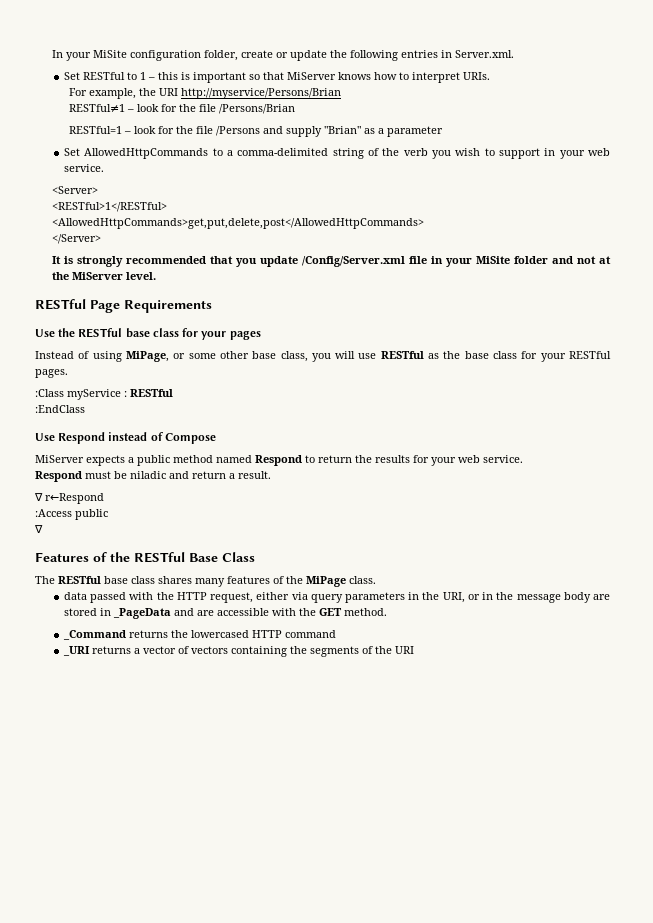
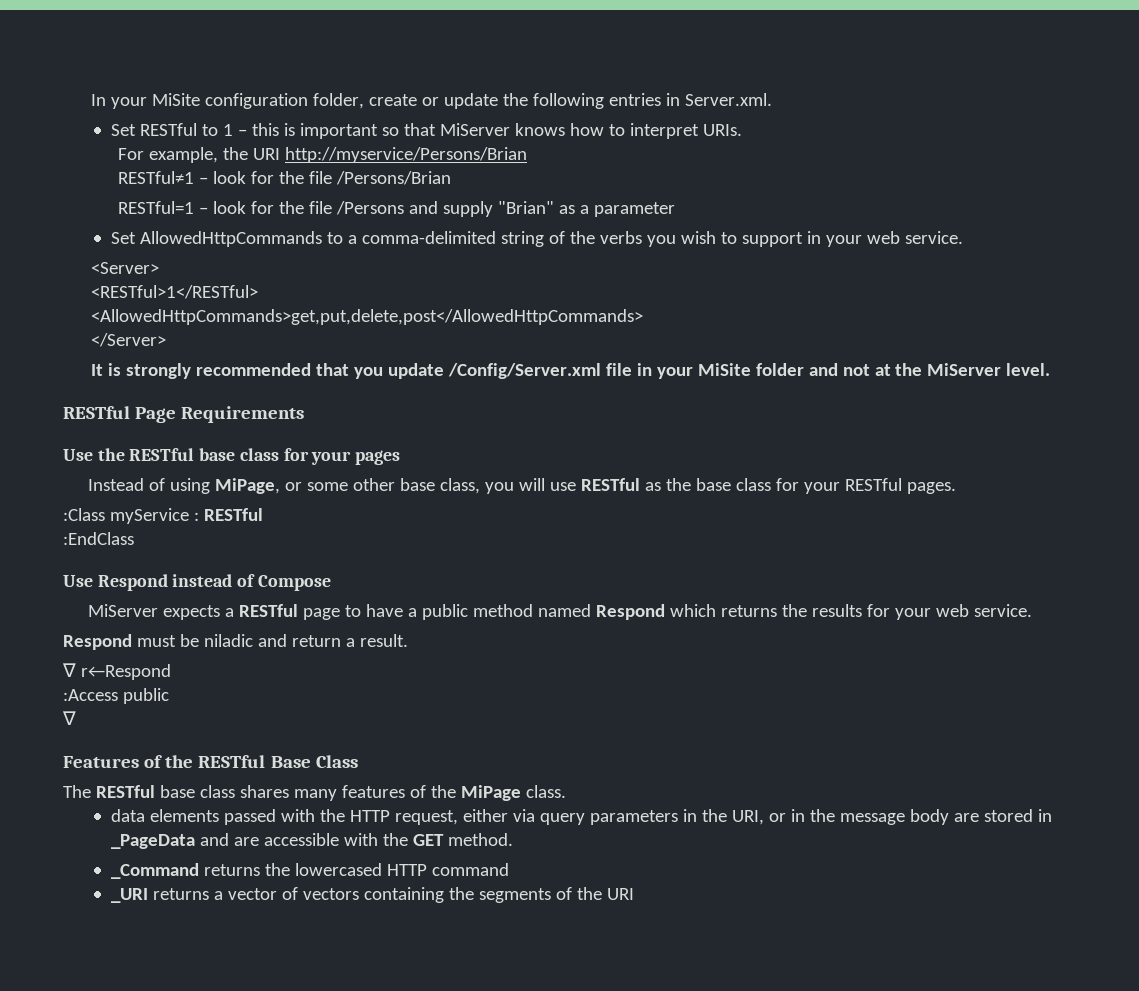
[403,148,428,156] verb -> [599,231,642,244] verbs
(134, 460) none -> [238,604,417,620] RESTful page to have a
[305,455,352,463] to return -> [669,604,777,617] which returns
(87, 596) none -> [149,809,219,822] elements

